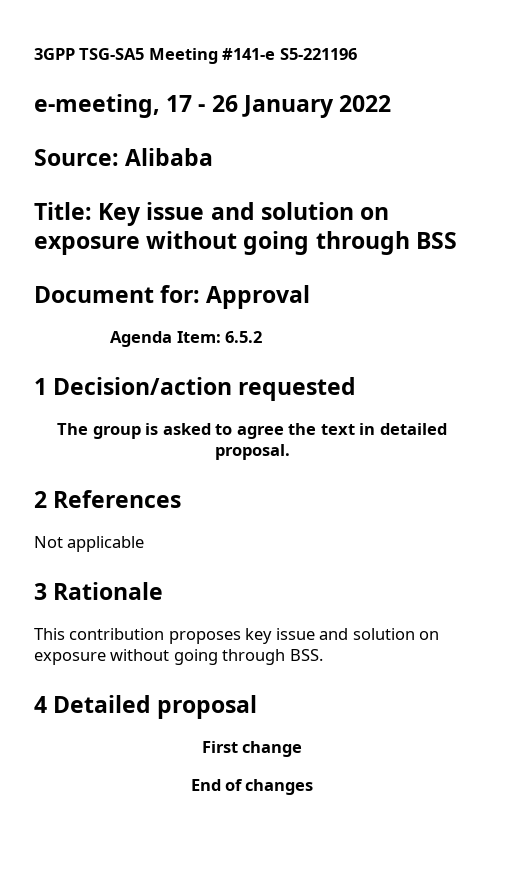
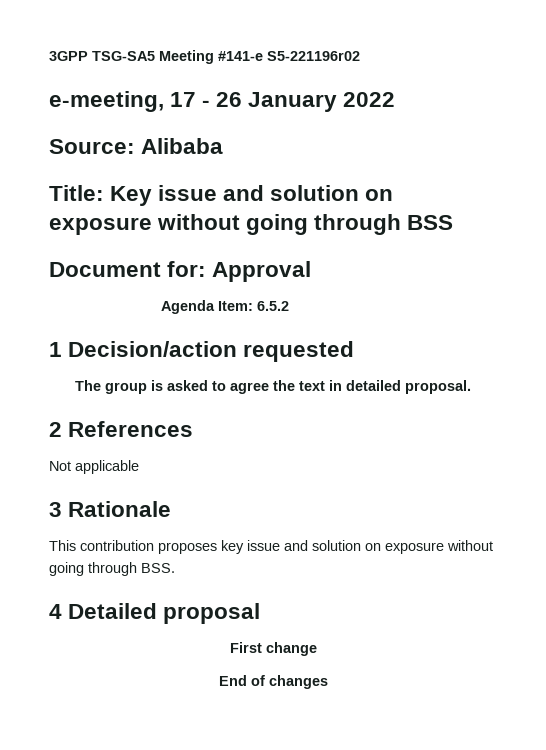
[279,48,357,60] S5-221196 -> [267,51,360,61] S5-221196r02

